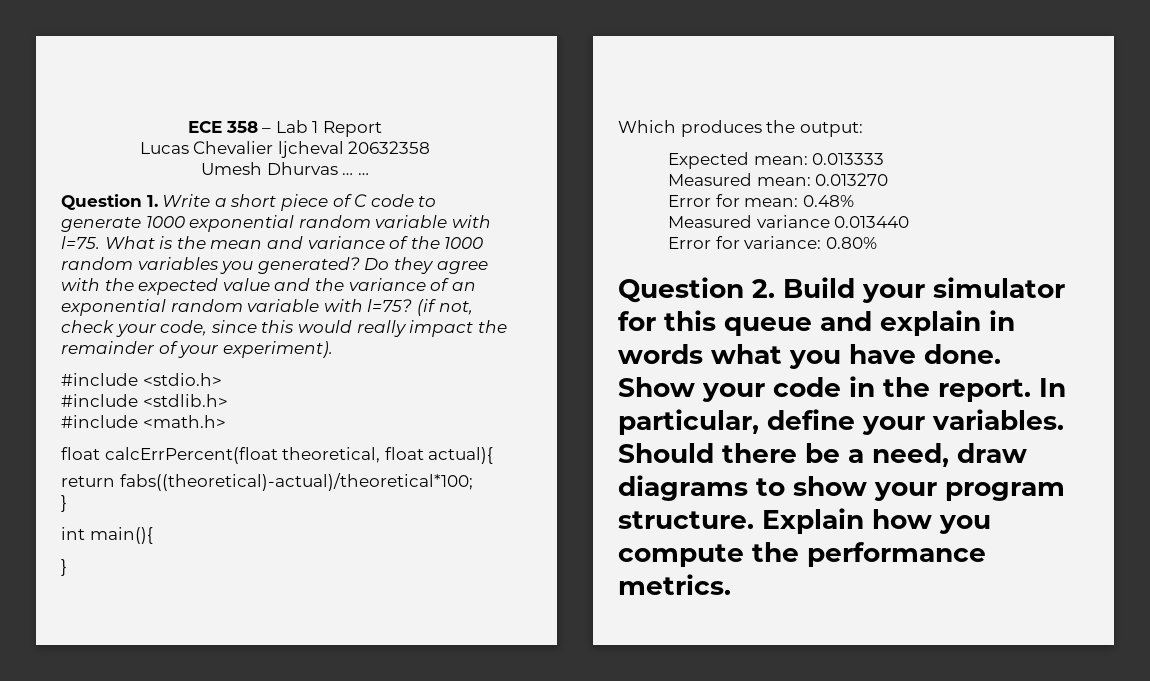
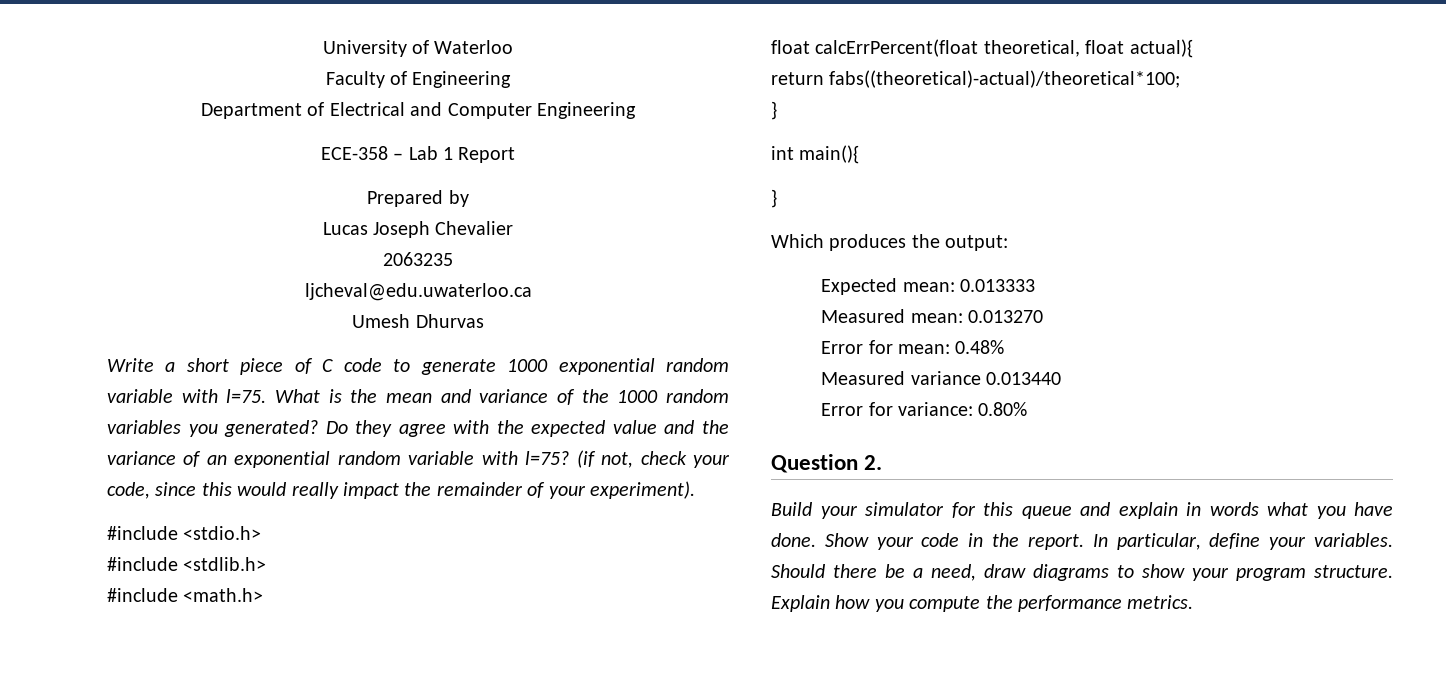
[188,121,258,133] ECE 358 -> [322,40,514,57] [325,71,512,88] [201,102,636,119] [320,146,388,160] University of Waterloo // Faculty of Engineering // Department of Electrical and Computer Engineering // ECE-358
(382, 129) none -> [367,190,469,207] // Prepared by
(189, 148) none -> [373,221,430,238] Joseph
[277,141,431,158] ljcheval 20632358 -> [383,252,453,266] [304,283,532,301] // 2063235 // ljcheval@edu.uwaterloo.ca
[342,173,369,175] [61,194,158,210] … … // Question 1. -> (484, 321) //
(775, 288) none -> (883, 462) //

